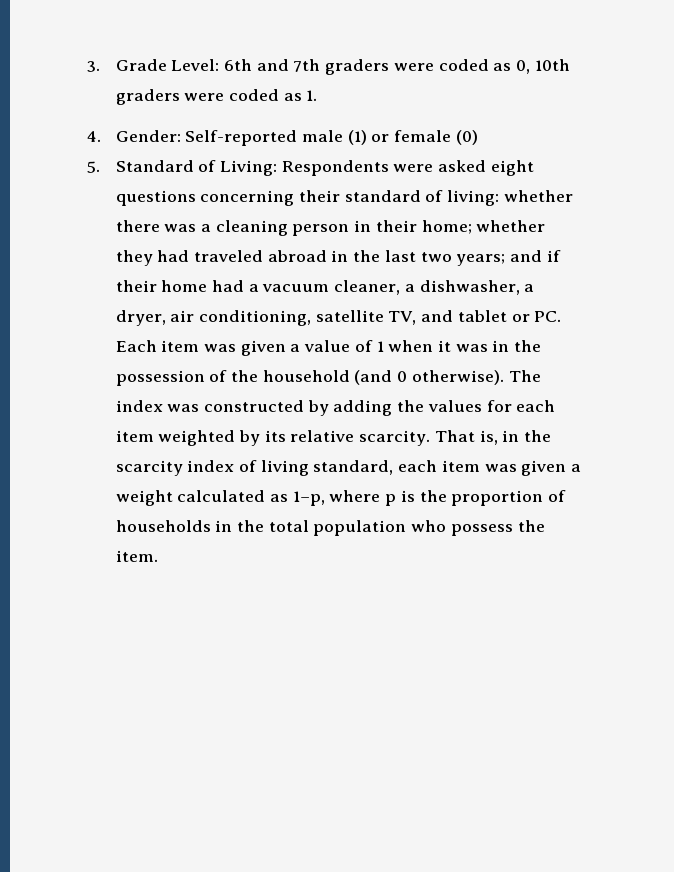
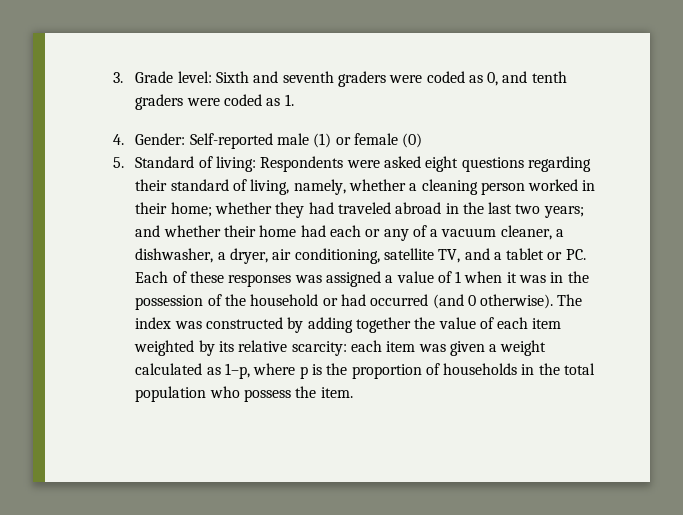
[171,59,321,72] Level: 6th and 7th -> [177,71,334,83] level: Sixth and seventh
[534,59,570,71] 10th -> [502,71,567,83] and tenth
[219,160,277,176] Living: -> [215,156,256,172] living:
[200,190,295,206] concerning -> [527,156,591,172] regarding
[447,190,573,206] [115,220,197,232] living: whether there was -> [250,179,406,195] living, namely, whether
(350, 230) none -> [528,179,579,191] worked
[546,250,561,262] if -> [163,225,221,237] whether
(244, 286) none -> [329,225,427,241] each or any of
(454, 316) none -> [493,252,502,260] a
[161,340,286,356] item was given -> [172,271,381,287] of these responses was assigned
(350, 376) none -> [322,294,429,306] or had occurred
[397,400,512,412] the values for -> [355,317,494,333] together the value of
[359,430,552,446] [115,460,394,476] scarcity. That is, in the scarcity index of living standard, -> [291,341,347,356] scarcity:

